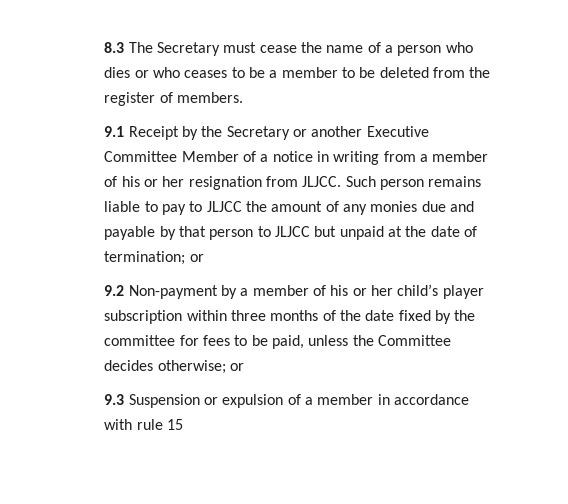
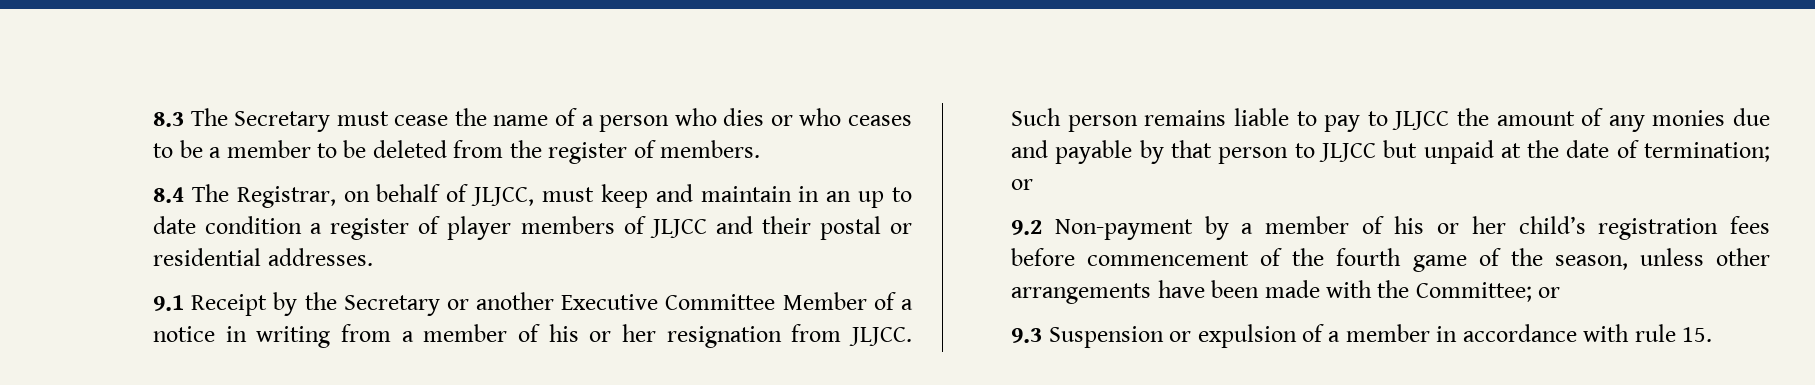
(243, 97) none -> [153,184,912,208] [153,216,912,240] [153,248,373,266] // 8.4 The Registrar, on behalf of JLJCC, must keep and maintain in an up to date condition a register of player members of JLJCC and their postal or residential addresses.
[442,285,484,299] [104,310,476,324] [104,335,451,349] [104,360,226,374] player subscription within three months of the date fixed by the committee for fees to be paid, unless the Committee decides otherwise; -> [1598,216,1770,240] [1011,248,1771,272] [1011,280,1532,304] registration fees before commencement of the fourth game of the season, unless other arrangements have been made with the Committee;
[166,419,183,430] 15 -> [1682,327,1713,342] 15.

